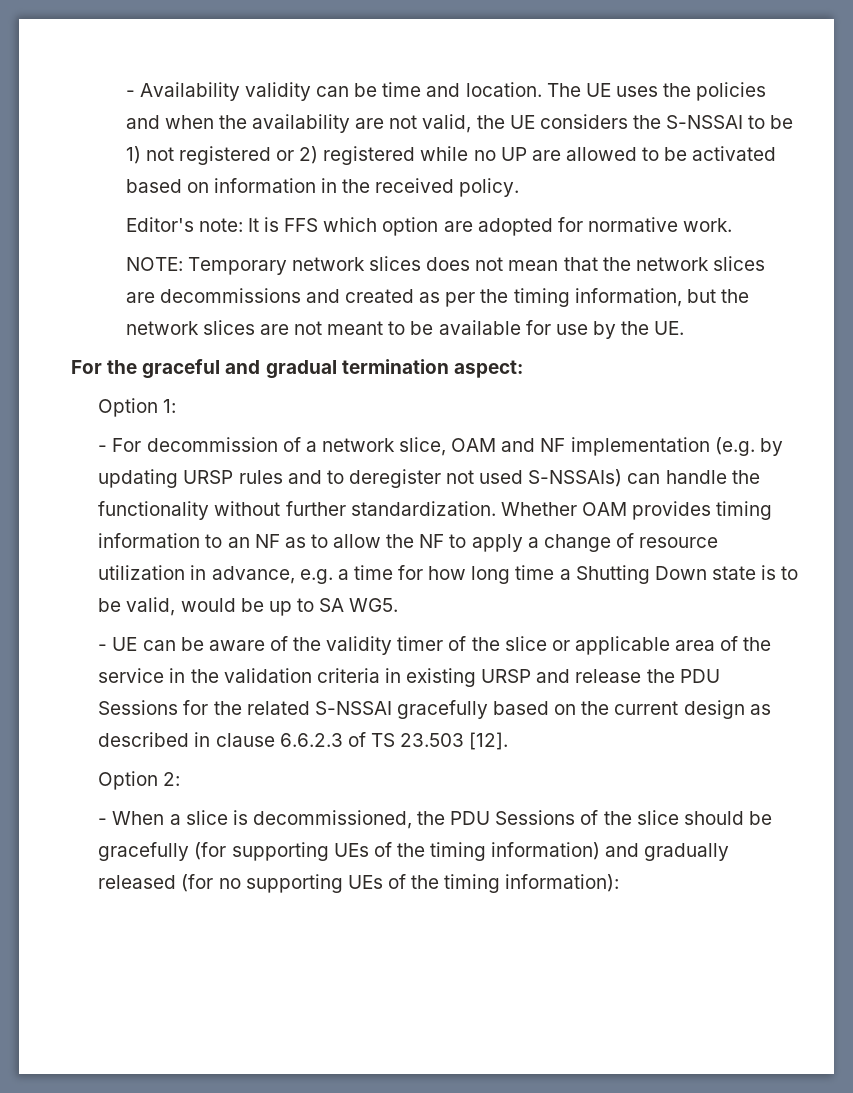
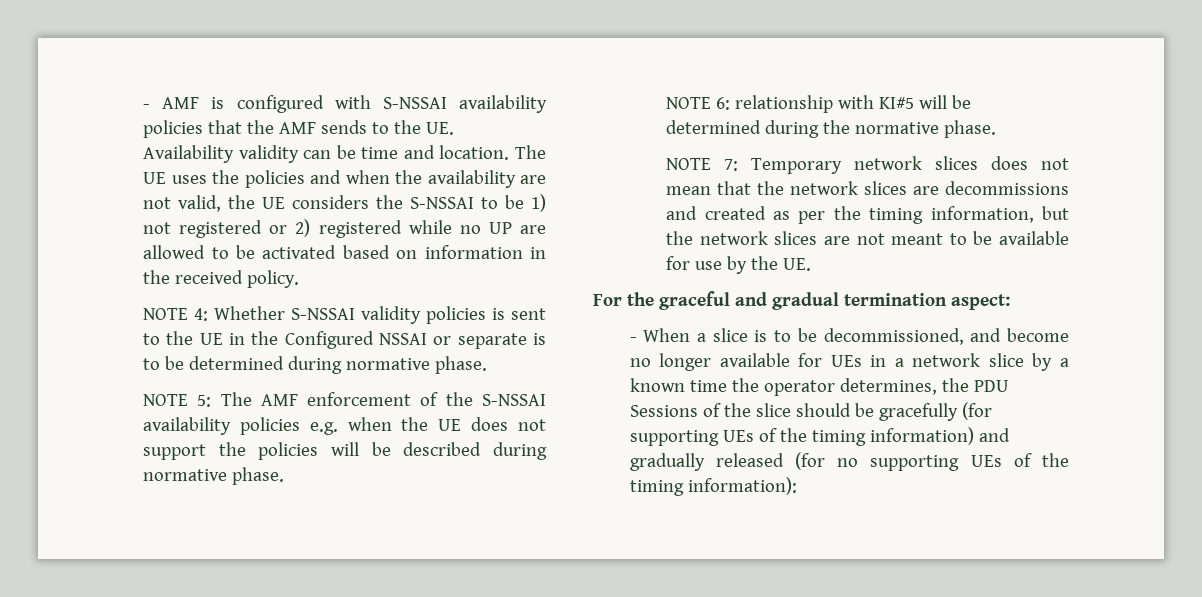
[125,90,135,97] - -> [143,95,547,113] [143,120,455,138] - AMF is configured with S-NSSAI availability policies that the AMF sends to the UE.
[125,217,733,236] [125,257,183,271] Editor's note: It is FFS which option are adopted for normative work. // NOTE: -> [143,306,546,324] [143,331,546,349] [143,356,488,374] [143,392,546,407] [143,417,547,435] [143,442,547,460] [143,467,285,485] [666,95,972,113] [666,120,997,138] [666,158,739,171] NOTE 4: Whether S-NSSAI validity policies is sent to the UE in the Configured NSSAI or separate is to be determined during normative phase. // NOTE 5: The AMF enforcement of the S-NSSAI availability policies e.g. when the UE does not support the policies will be described during normative phase. // NOTE 6: relationship with KI#5 will be determined during the normative phase. // NOTE 7:
[98,398,177,417] [98,437,783,456] [98,469,760,488] [98,501,773,520] [98,533,719,552] [98,565,799,584] [98,597,399,616] [98,636,772,655] [98,668,720,687] [98,700,771,719] [98,732,509,750] [98,771,181,790] // Option 1: // - For decommission of a network slice, OAM and NF implementation (e.g. by updating URSP rules and to deregister not used S-NSSAIs) can handle the functionality without further standardization. Whether OAM provides timing information to an NF as to allow the NF to apply a change of resource utilization in advance, e.g. a time for how long time a Shutting Down state is to be valid, would be up to SA WG5. // - UE can be aware of the validity timer of the slice or applicable area of the service in the validation criteria in existing URSP and release the PDU Sessions for the related S-NSSAI gracefully based on the current design as described in clause 6.6.2.3 of TS 23.503 [12]. // Option 2: -> (1010, 302) none
[252,810,412,829] decommissioned, -> [774,328,1069,345] [629,353,1069,371] [629,378,937,396] to be decommissioned, and become no longer available for UEs in a network slice by a known time the operator determines,

